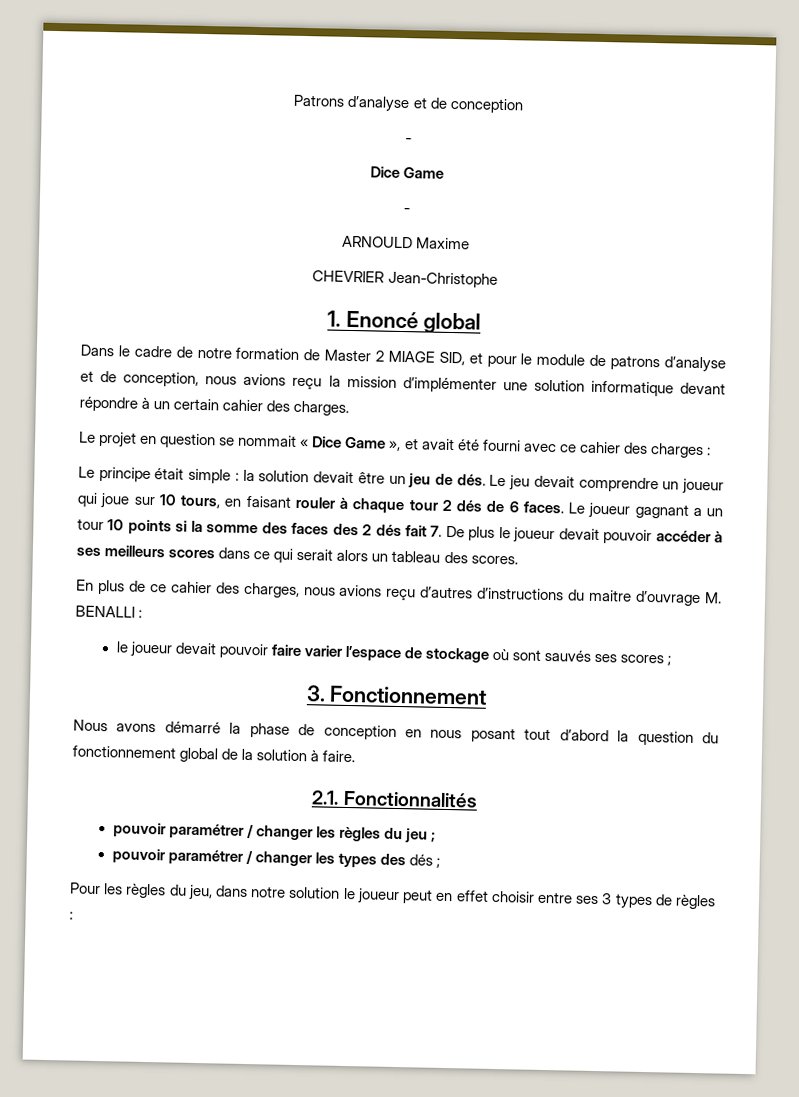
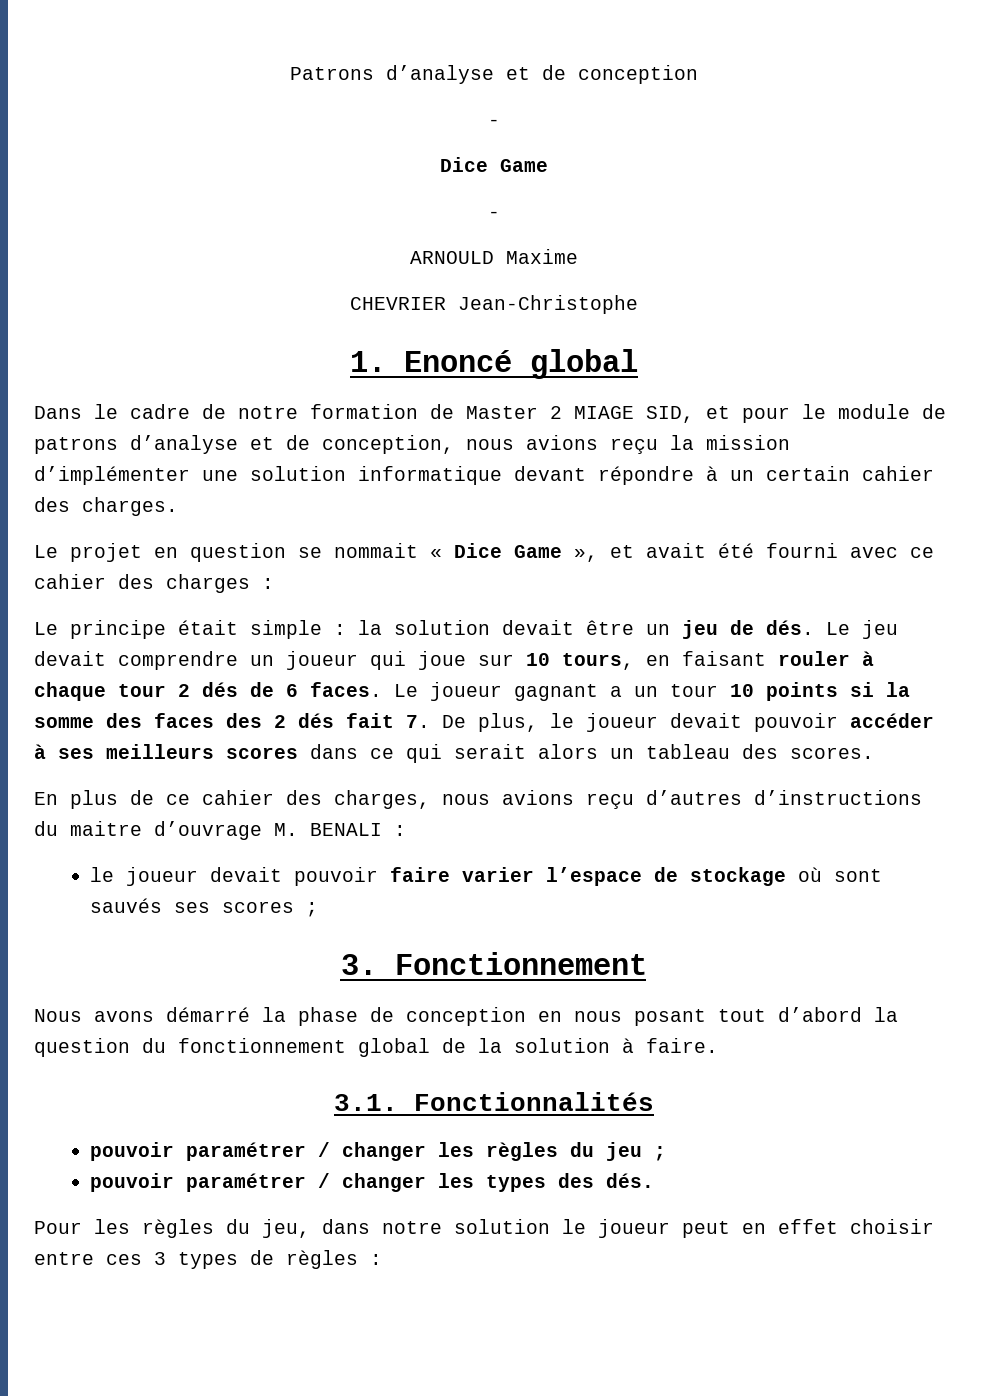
[468,526,496,541] plus -> [478,713,538,732] plus,
[75,605,135,618] BENALLI -> [310,823,382,836] BENALI
[311,790,340,805] 2.1. -> [333,1094,398,1111] 3.1.
[409,854,441,868] dés ; -> [605,1173,654,1188] dés.
[575,895,600,905] ses -> [106,1254,142,1265] ces

